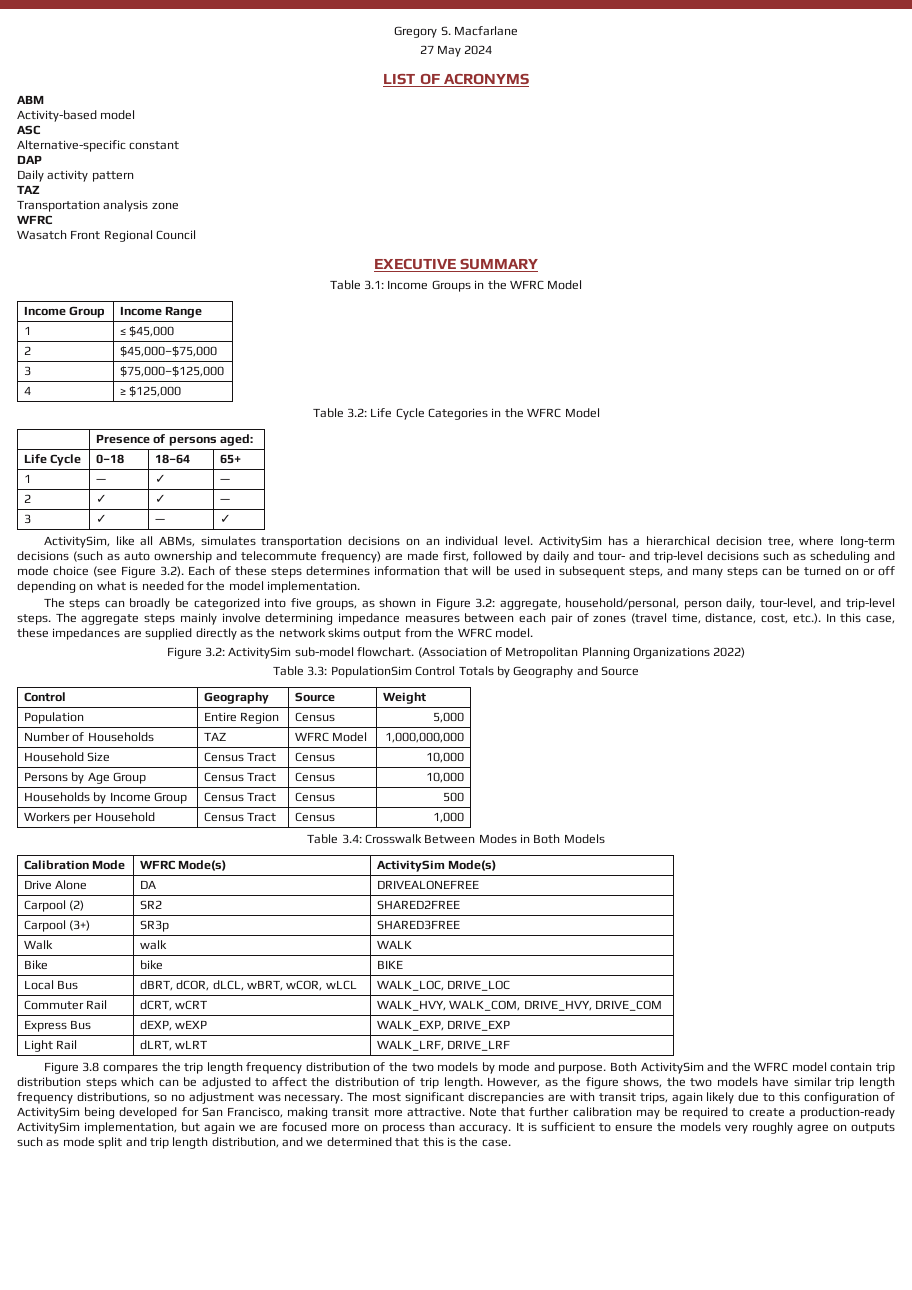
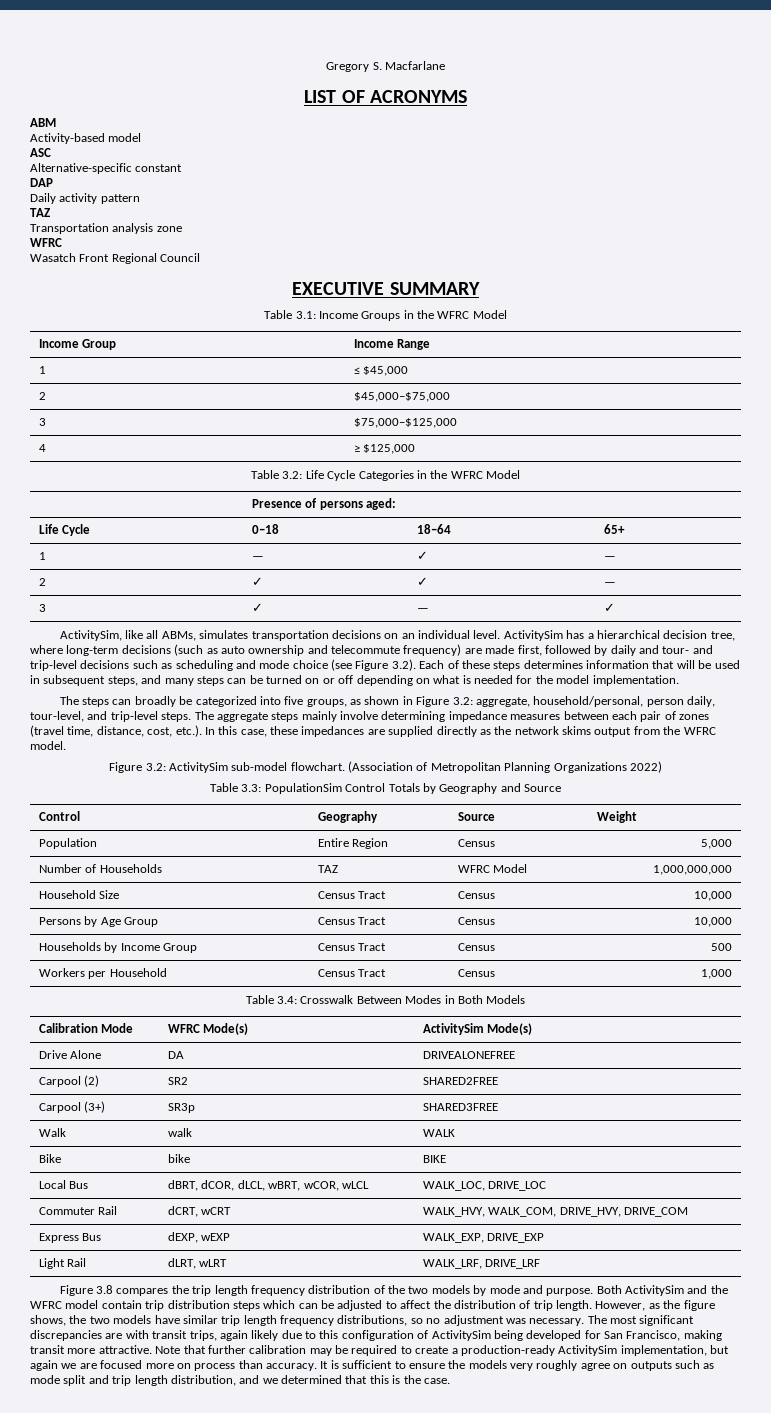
[419,45,493,57] // 27 May 2024 -> (445, 65) none

